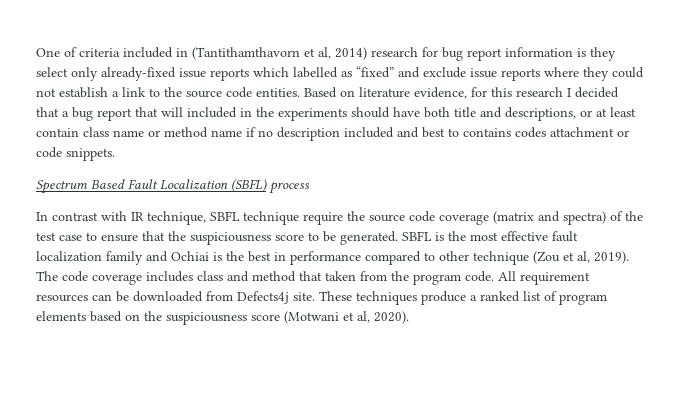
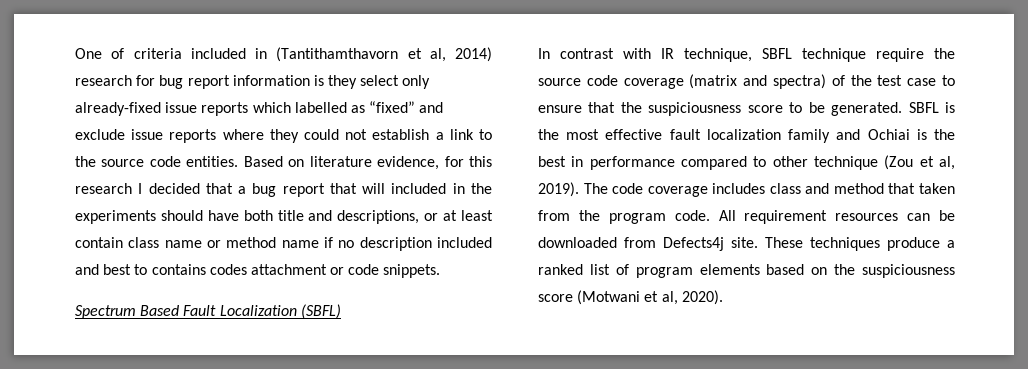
[269,182,310,194] process -> (341, 311) none

